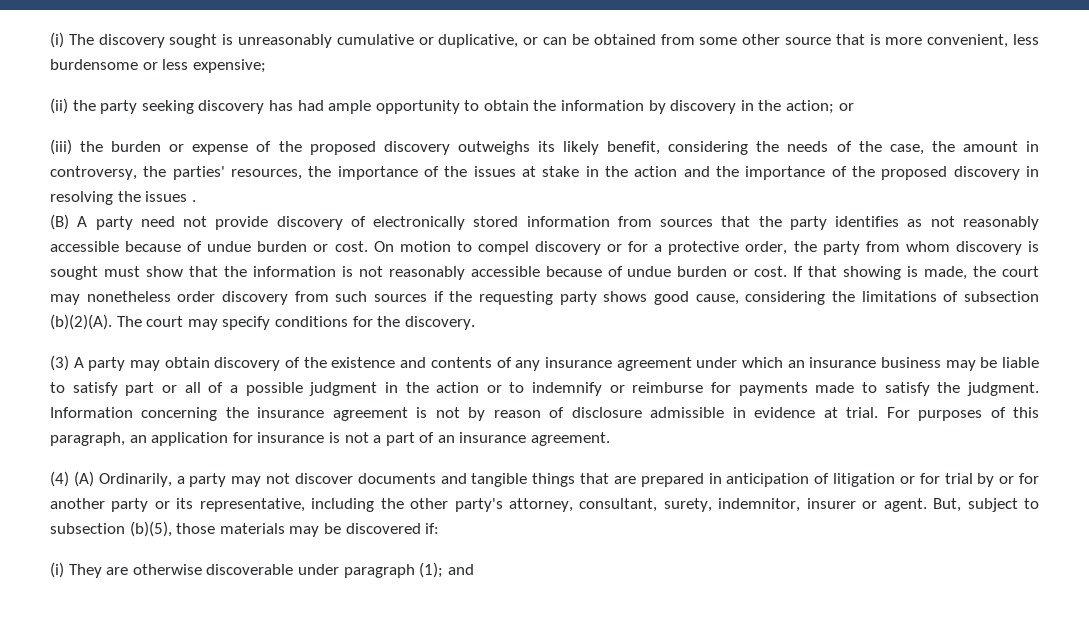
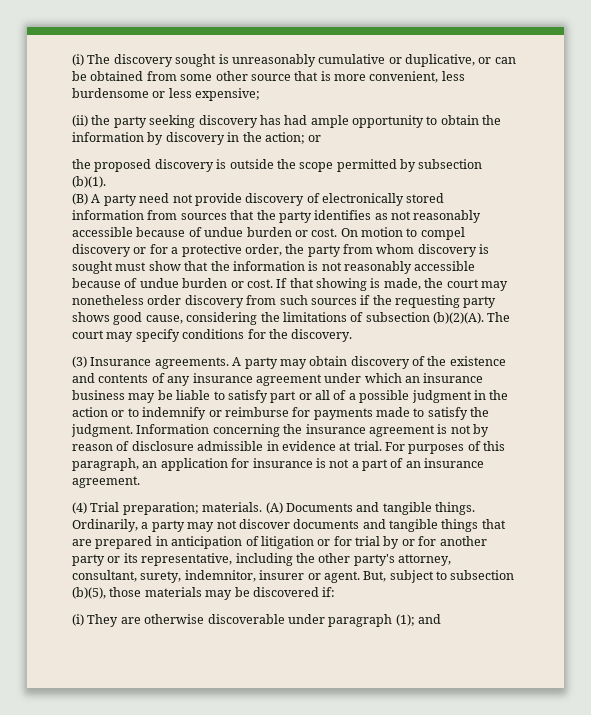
[50,139,1039,155] [50,166,1040,180] [50,191,196,205] (iii) the burden or expense of the proposed discovery outweighs its likely benefit, considering the needs of the case, the amount in controversy, the parties' resources, the importance of the issues at stake in the action and the importance of the proposed discovery in resolving the issues . -> [72,159,483,172] [72,176,106,188] the proposed discovery is outside the scope permitted by subsection (b)(1).
(69, 363) none -> [90,357,229,369] Insurance agreements.
[73,471,94,487] (A) -> [90,502,475,515] Trial preparation; materials. (A) Documents and tangible things.

